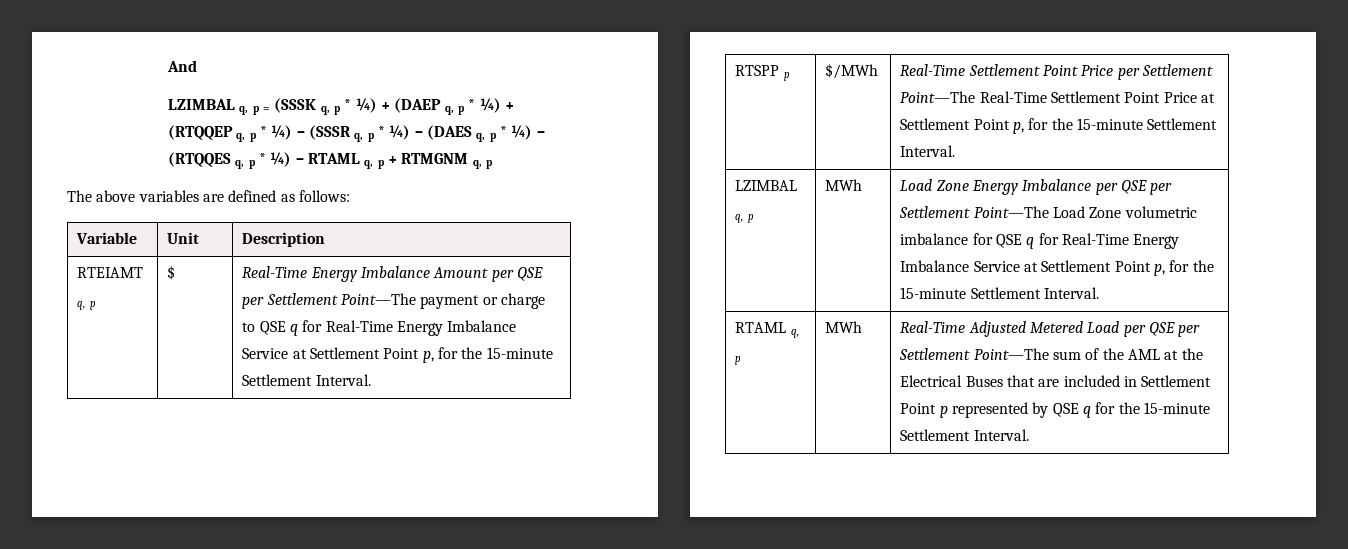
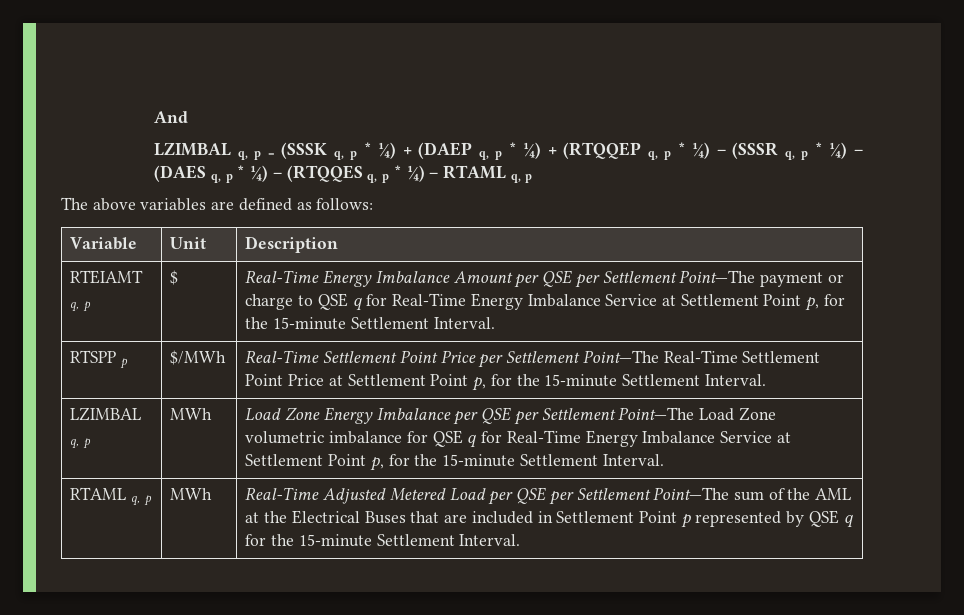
[388,153,493,169] + RTMGNM q, p -> (533, 178) none

